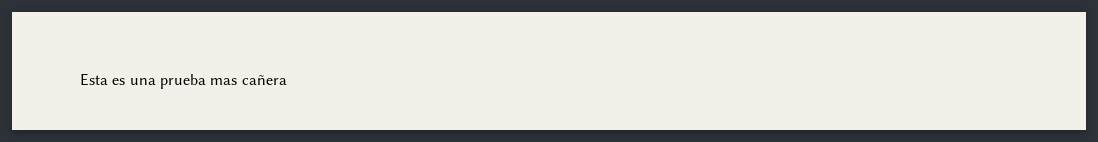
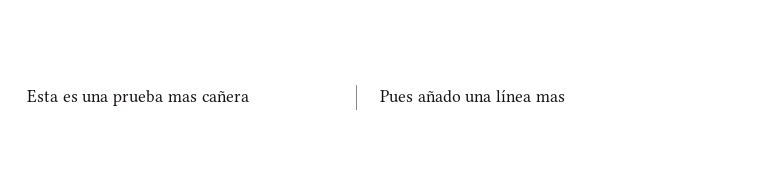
(287, 79) none -> [380,89,565,103] // Pues añado una línea mas

